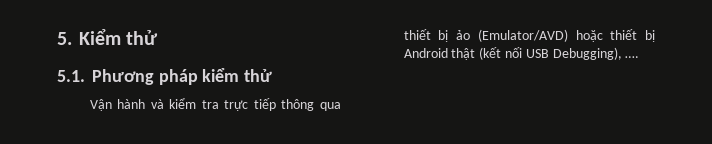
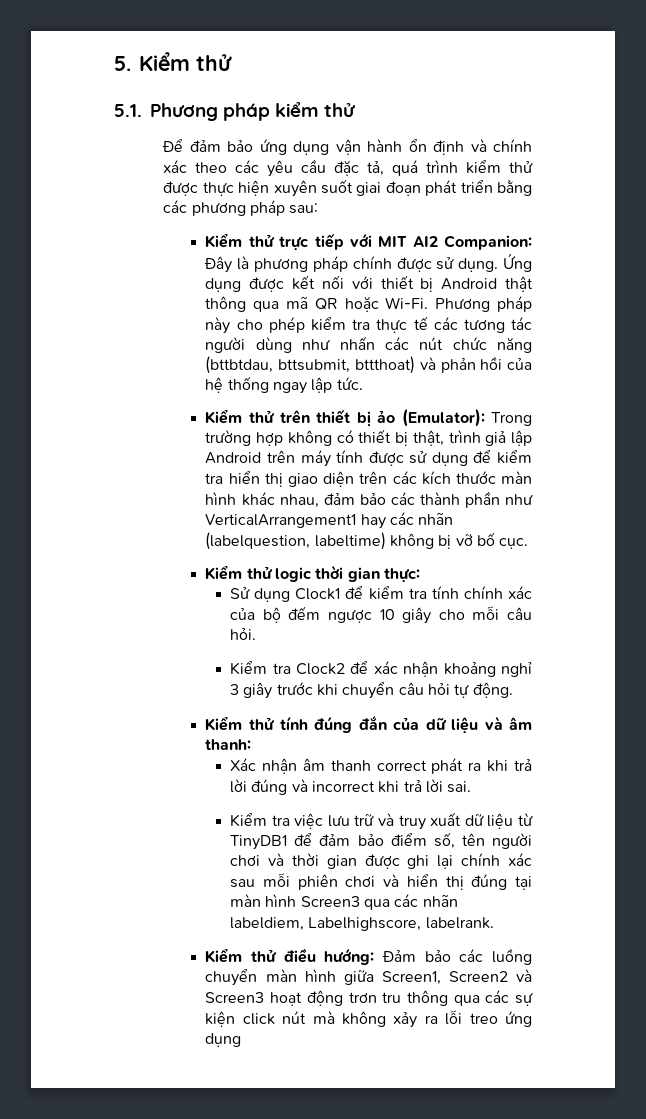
[89,98,341,111] [403,29,655,42] [403,47,640,60] Vận hành và kiểm tra trực tiếp thông qua thiết bị ảo (Emulator/AVD) hoặc thiết bị Android thật (kết nối USB Debugging), …. -> [162,139,532,155] [163,159,533,177] [163,179,532,197] [163,200,319,216] [205,233,532,251] [204,253,532,273] [205,275,533,292] [205,296,532,312] [205,316,532,334] [205,336,532,353] [205,356,532,374] [205,376,363,394] [205,409,532,427] [205,429,532,446] [205,450,532,467] [205,471,532,487] [205,491,533,508] [205,512,454,529] [205,532,529,550] [205,565,421,583] [230,586,532,602] [230,606,532,624] [230,628,257,640] [230,661,532,677] [230,682,513,699] [205,715,533,734] [205,739,252,750] [230,758,532,774] [230,779,472,795] [230,812,533,830] [230,832,532,850] [230,853,532,869] [230,873,532,890] [230,894,458,910] [230,917,494,931] [205,948,533,965] [205,969,532,986] [205,990,533,1006] [205,1010,532,1028] [205,1033,242,1047] Để đảm bảo ứng dụng vận hành ổn định và chính xác theo các yêu cầu đặc tả, quá trình kiểm thử được thực hiện xuyên suốt giai đoạn phát triển bằng các phương pháp sau: // Kiểm thử trực tiếp với MIT AI2 Companion: Đây là phương pháp chính được sử dụng. Ứng dụng được kết nối với thiết bị Android thật thông qua mã QR hoặc Wi-Fi. Phương pháp này cho phép kiểm tra thực tế các tương tác người dùng như nhấn các nút chức năng (bttbtdau, bttsubmit, bttthoat) và phản hồi của hệ thống ngay lập tức. // Kiểm thử trên thiết bị ảo (Emulator): Trong trường hợp không có thiết bị thật, trình giả lập Android trên máy tính được sử dụng để kiểm tra hiển thị giao diện trên các kích thước màn hình khác nhau, đảm bảo các thành phần như VerticalArrangement1 hay các nhãn (labelquestion, labeltime) không bị vỡ bố cục. // Kiểm thử logic thời gian thực: // Sử dụng Clock1 để kiểm tra tính chính xác của bộ đếm ngược 10 giây cho mỗi câu hỏi. // Kiểm tra Clock2 để xác nhận khoảng nghỉ 3 giây trước khi chuyển câu hỏi tự động. // Kiểm thử tính đúng đắn của dữ liệu và âm thanh: // Xác nhận âm thanh correct phát ra khi trả lời đúng và incorrect khi trả lời sai. // Kiểm tra việc lưu trữ và truy xuất dữ liệu từ TinyDB1 để đảm bảo điểm số, tên người chơi và thời gian được ghi lại chính xác sau mỗi phiên chơi và hiển thị đúng tại màn hình Screen3 qua các nhãn labeldiem, Labelhighscore, labelrank. // Kiểm thử điều hướng: Đảm bảo các luồng chuyển màn hình giữa Screen1, Screen2 và Screen3 hoạt động trơn tru thông qua các sự kiện click nút mà không xảy ra lỗi treo ứng dụng

